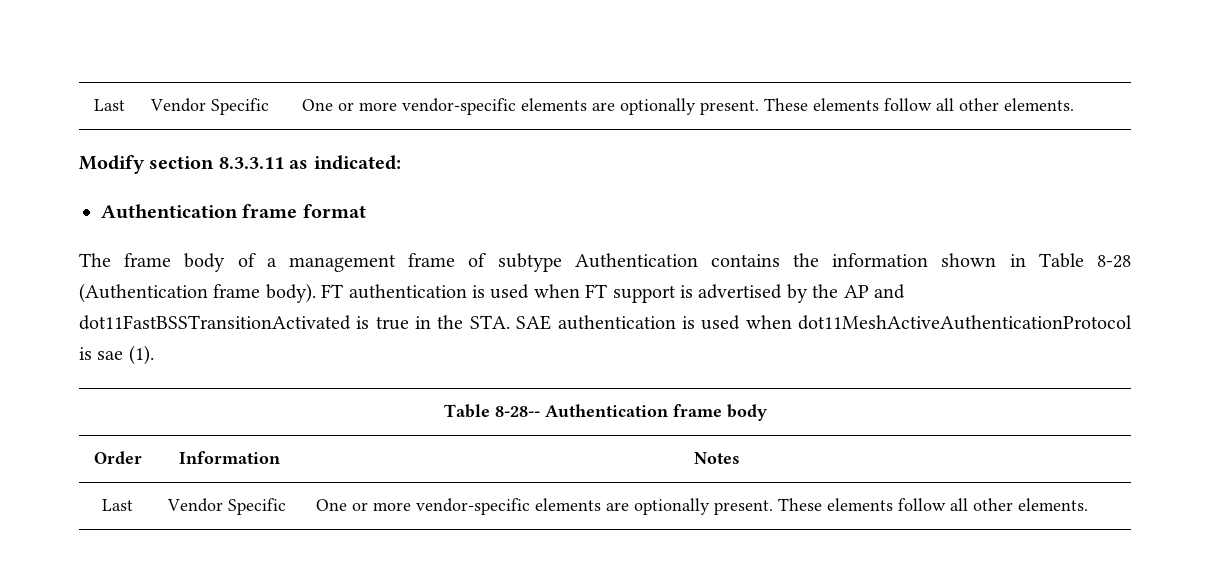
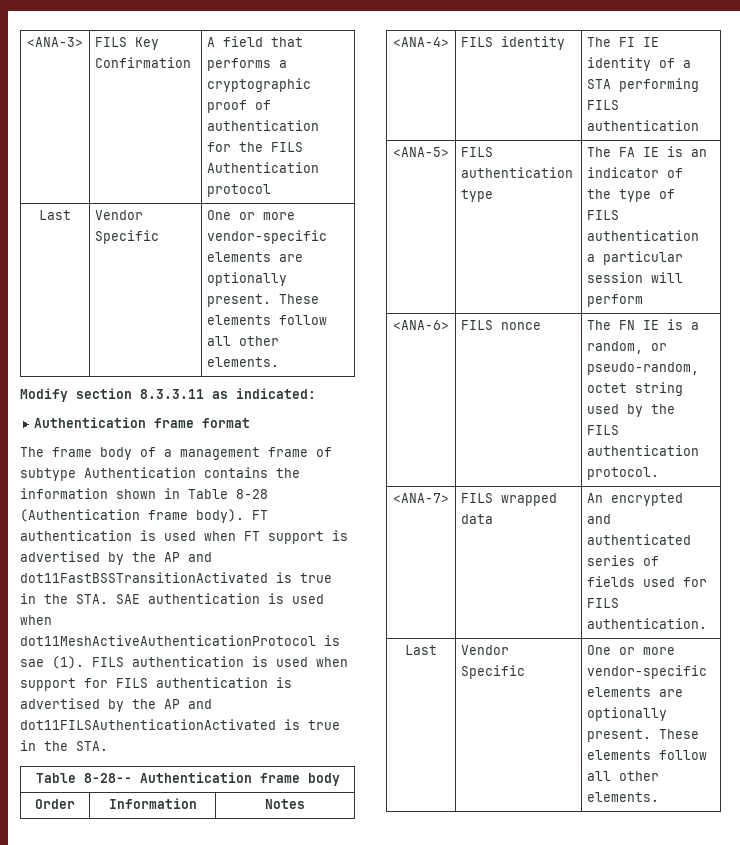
(93, 105) none -> [27,37,83,47] [95,37,160,50] [95,57,192,68] [207,36,304,47] [207,58,288,71] [207,78,312,92] [207,100,272,113] [207,120,320,131] [207,142,304,152] [207,162,320,173] [207,184,272,197] <ANA-3> | FILS Key Confirmation | A field that performs a cryptographic proof of authentication for the FILS Authentication protocol //
(154, 355) none -> [92,656,348,667] [20,677,292,691] [20,698,212,712] [20,719,340,730] [20,740,108,751] FILS authentication is used when support for FILS authentication is advertised by the AP and dot11FILSAuthenticationActivated is true in the STA.
(740, 458) none -> [393,37,449,47] [461,36,566,50] [587,37,660,47] [587,57,692,71] [587,78,700,92] [587,100,620,110] [587,120,700,131] [393,147,449,157] [461,147,494,157] [461,167,574,178] [461,189,494,202] [587,146,708,157] [587,167,684,178] [587,189,676,202] [587,210,620,220] [587,230,700,241] [587,251,684,265] [587,272,684,283] [587,294,644,307] [393,320,449,330] [461,320,542,330] [587,319,700,330] [587,341,668,354] [587,362,700,375] [587,382,684,396] [587,404,676,417] [587,425,620,435] [587,445,700,456] [587,467,660,480] [393,493,449,503] [461,493,558,506] [461,514,494,524] [587,493,684,506] [587,514,612,524] [587,534,692,545] [587,555,660,566] [587,576,708,587] [587,598,620,608] [587,618,708,629] // <ANA-4> | FILS identity | The FI IE identity of a STA performing FILS authentication // <ANA-5> | FILS authentication type | The FA IE is an indicator of the type of FILS authentication a particular session will perform // <ANA-6> | FILS nonce | The FN IE is a random, or pseudo-random, octet string used by the FILS authentication protocol. // <ANA-7> | FILS wrapped data | An encrypted and authenticated series of fields used for FILS authentication.

